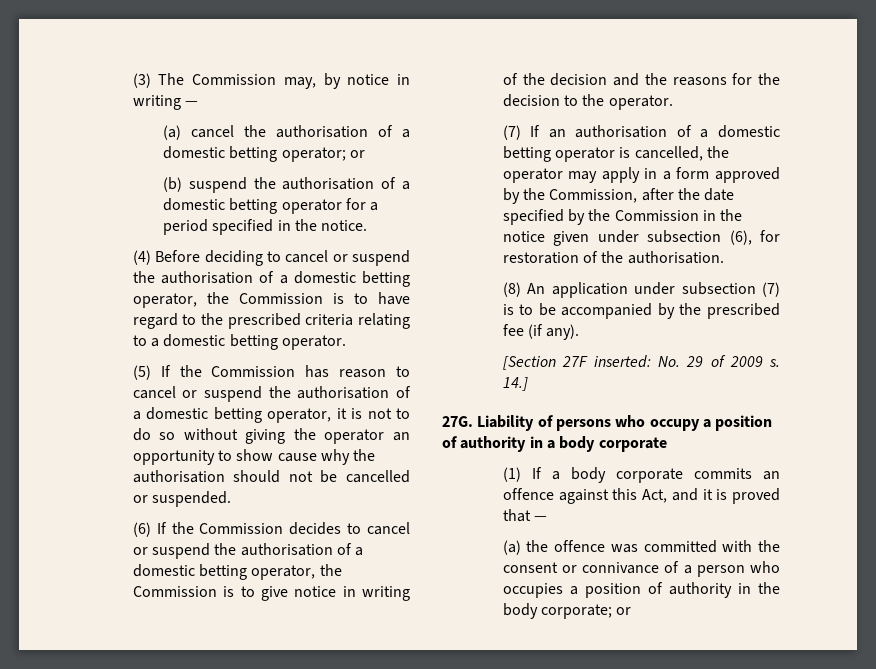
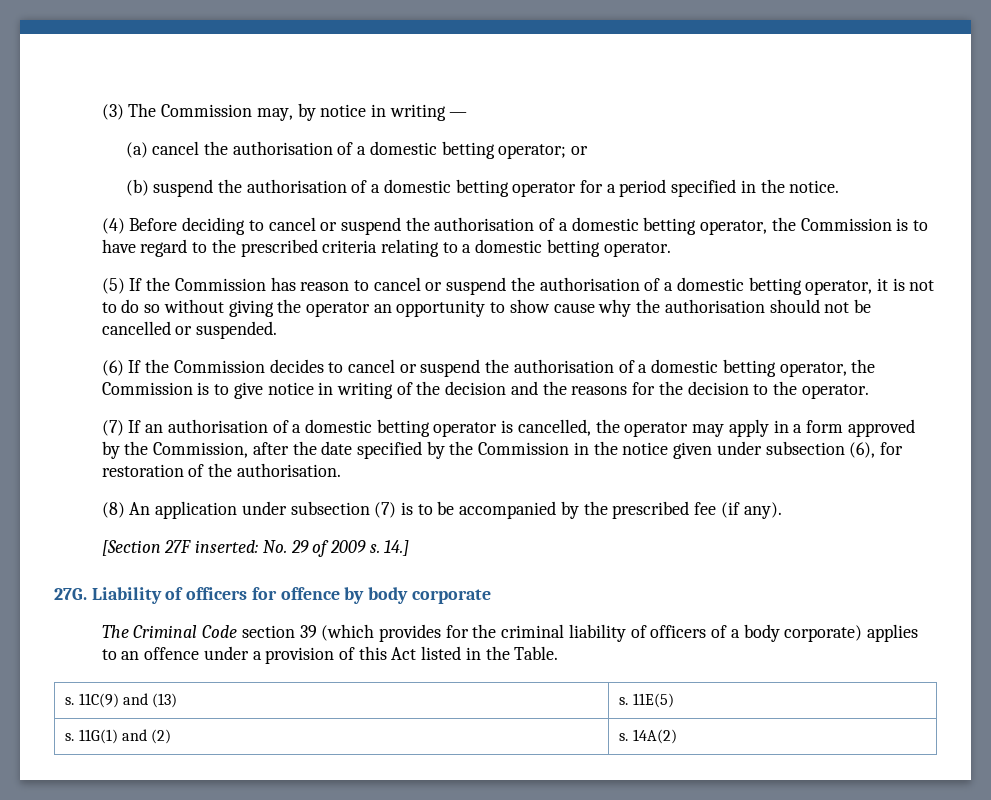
[555,415,773,431] [442,436,667,452] [502,467,780,483] [502,488,780,504] [502,509,548,522] [502,540,780,555] [502,561,780,577] [502,582,780,598] [502,603,632,619] persons who occupy a position of authority in a body corporate // (1) If a body corporate commits an offence against this Act, and it is proved that — // (a) the offence was committed with the consent or connivance of a person who occupies a position of authority in the body corporate; or -> [186,587,491,604] [101,624,918,642] [101,646,559,664] [65,693,178,708] [619,693,674,708] [65,729,172,744] [619,729,677,744] officers for offence by body corporate // The Criminal Code section 39 (which provides for the criminal liability of officers of a body corporate) applies to an offence under a provision of this Act listed in the Table. // s. 11C(9) and (13) | s. 11E(5) // s. 11G(1) and (2) | s. 14A(2)

